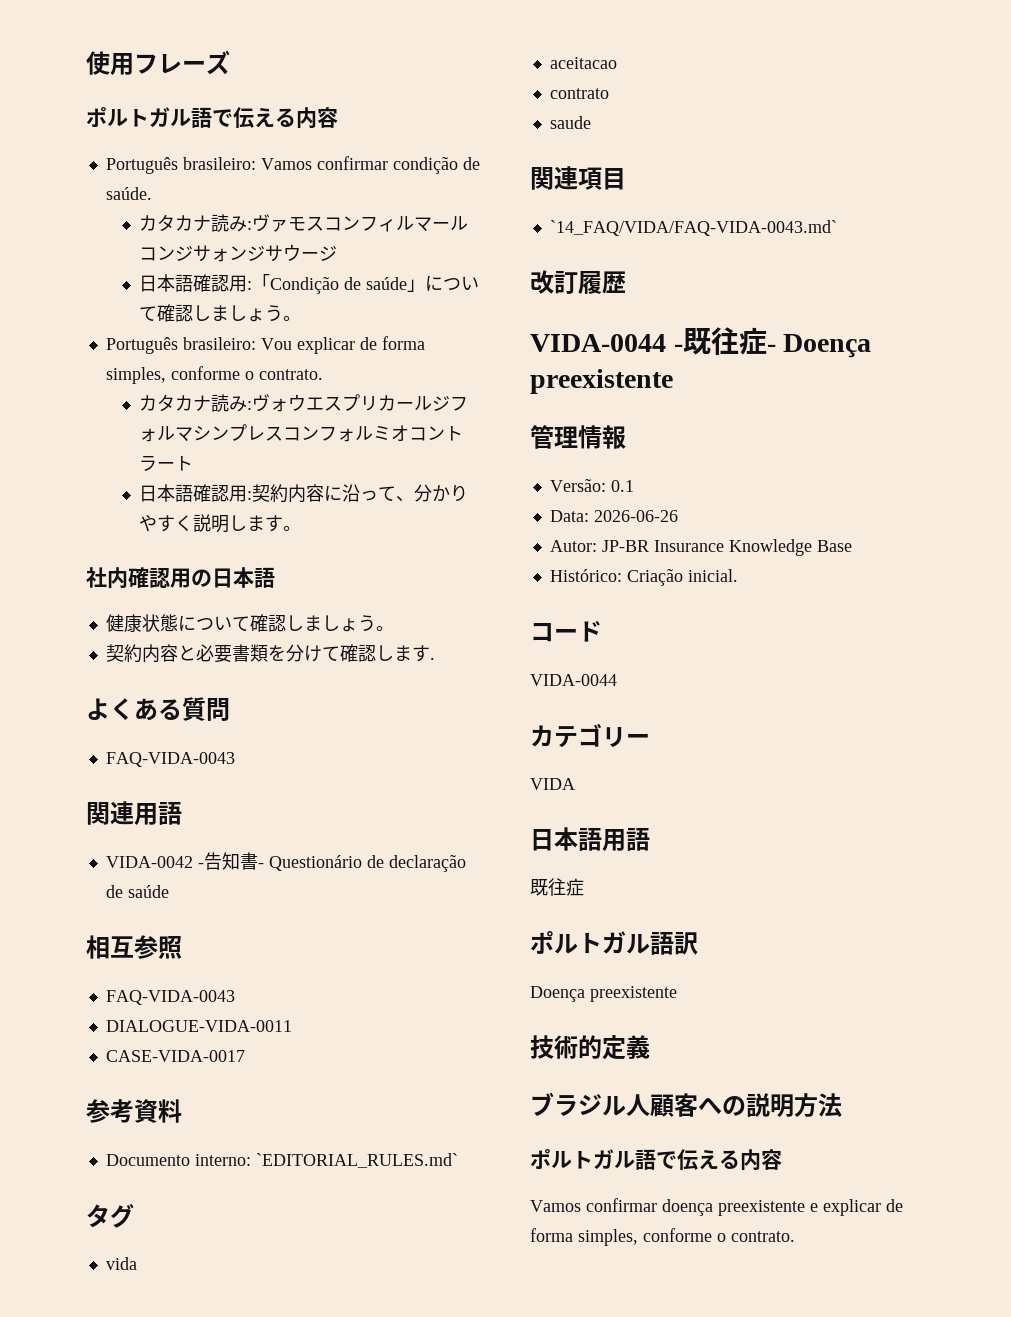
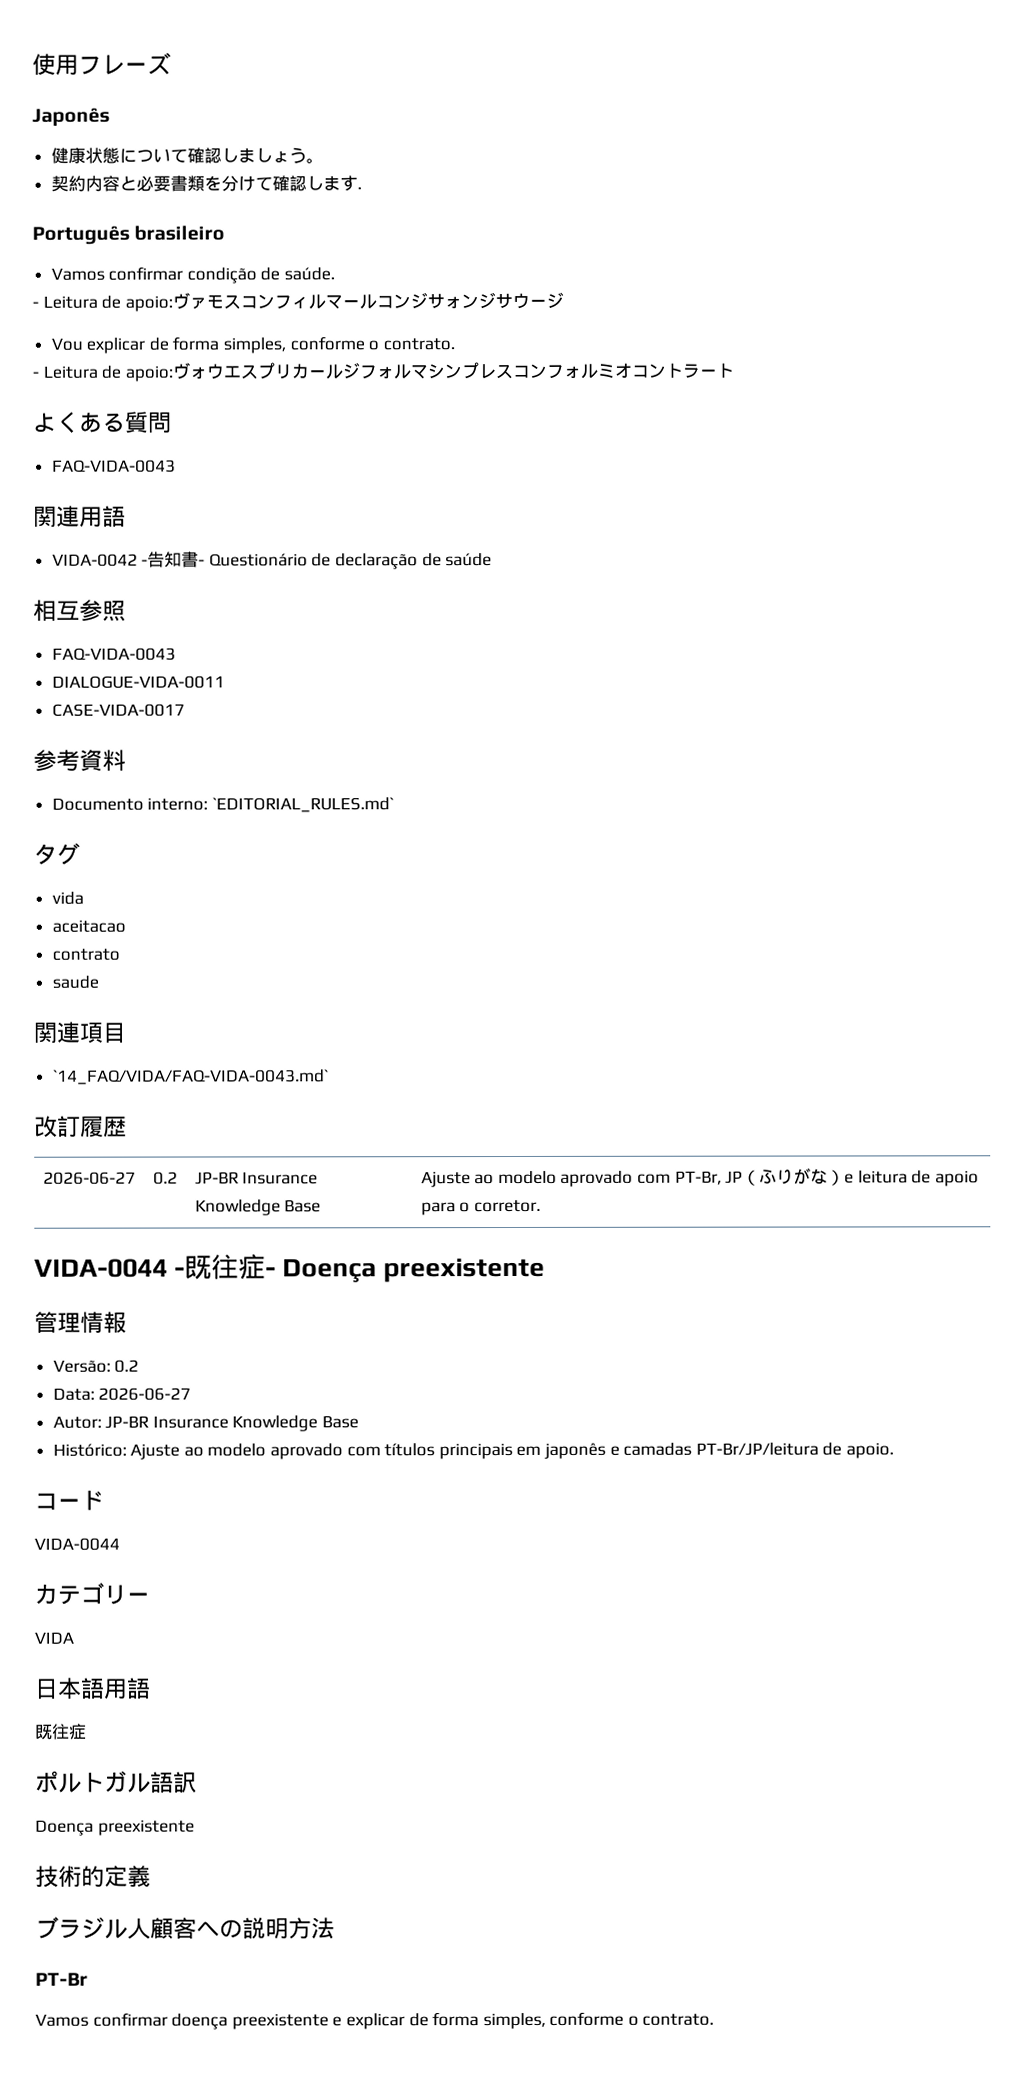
[86,107,338,129] [105,156,480,174] [105,187,152,200] [139,214,469,232] [139,244,338,262] [139,274,480,294] [139,304,302,322] [105,336,425,354] [105,366,323,384] [139,394,469,412] [139,424,464,442] [139,455,194,472] [139,484,469,503] [139,514,302,533] [86,567,275,589] ポルトガル語で伝える内容 // Português brasileiro: Vamos confirmar condição de saúde. // カタカナ読み:ヴァモスコンフィルマールコンジサォンジサウージ // 日本語確認用:「Condição de saúde」について確認しましょう。 // Português brasileiro: Vou explicar de forma simples, conforme o contrato. // カタカナ読み:ヴォウエスプリカールジフォルマシンプレスコンフォルミオコントラート // 日本語確認用:契約内容に沿って、分かりやすく説明します。 // 社内確認用の日本語 -> [32,107,110,127] Japonês
(435, 658) none -> [32,225,226,245] [50,266,336,284] [32,291,564,312] [50,336,455,354] [32,362,734,382] // Português brasileiro // Vamos confirmar condição de saúde. // - Leitura de apoio:ヴァモスコンフィルマールコンジサォンジサウージ // Vou explicar de forma simples, conforme o contrato. // - Leitura de apoio:ヴォウエスプリカールジフォルマシンプレスコンフォルミオコントラート
(626, 282) none -> [42,1171,136,1185] [152,1171,178,1185] [194,1171,319,1185] [194,1199,322,1216] [420,1167,979,1188] [420,1199,541,1216] // 2026-06-27 | 0.2 | JP-BR Insurance Knowledge Base | Ajuste ao modelo aprovado com PT-Br, JP（ふりがな）e leitura de apoio para o corretor.
[610,480,634,492] 0.1 -> [114,1359,140,1373] 0.2
[593,510,678,522] 2026-06-26 -> [98,1387,192,1401] 2026-06-27
[626,569,738,586] Criação inicial. -> [130,1442,894,1460] Ajuste ao modelo aprovado com títulos principais em japonês e camadas PT-Br/JP/leitura de apoio.
[530,1149,782,1171] ポルトガル語で伝える内容 -> [35,1972,88,1986] PT-Br

